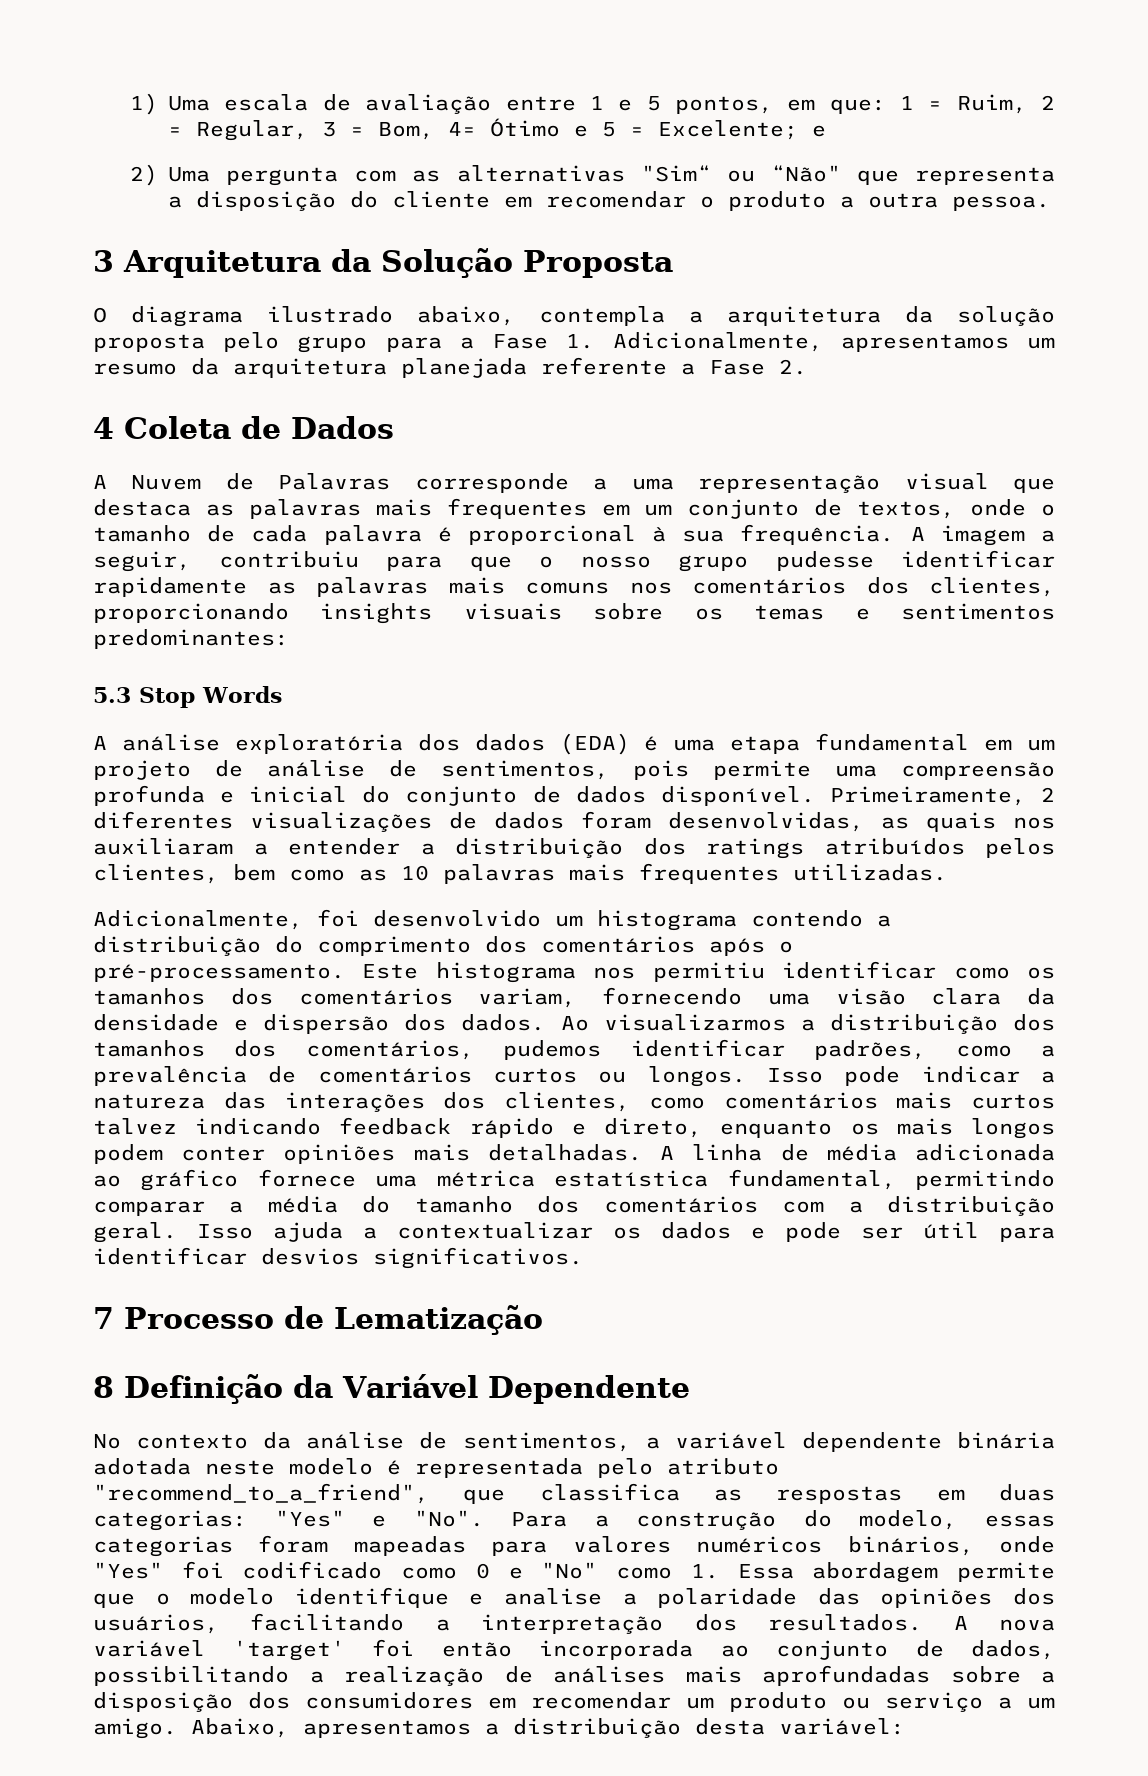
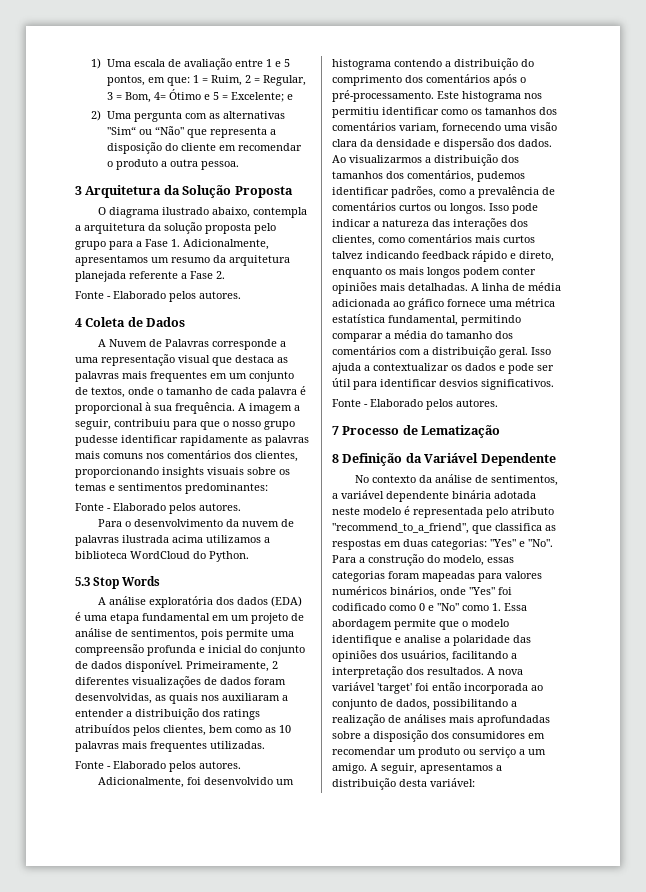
(807, 367) none -> [75,291,241,302] // Fonte - Elaborado pelos autores.
(289, 639) none -> [75,503,241,514] [97,519,294,527] [75,535,270,546] [75,551,249,562] // Fonte - Elaborado pelos autores. // Para o desenvolvimento da nuvem de palavras ilustrada acima utilizamos a biblioteca WordCloud do Python.
(947, 872) none -> [75,761,241,772] // Fonte - Elaborado pelos autores.
(583, 1258) none -> [332,399,498,410] // Fonte - Elaborado pelos autores.
[191,1718,289,1738] Abaixo, -> [370,763,417,774] A seguir,

